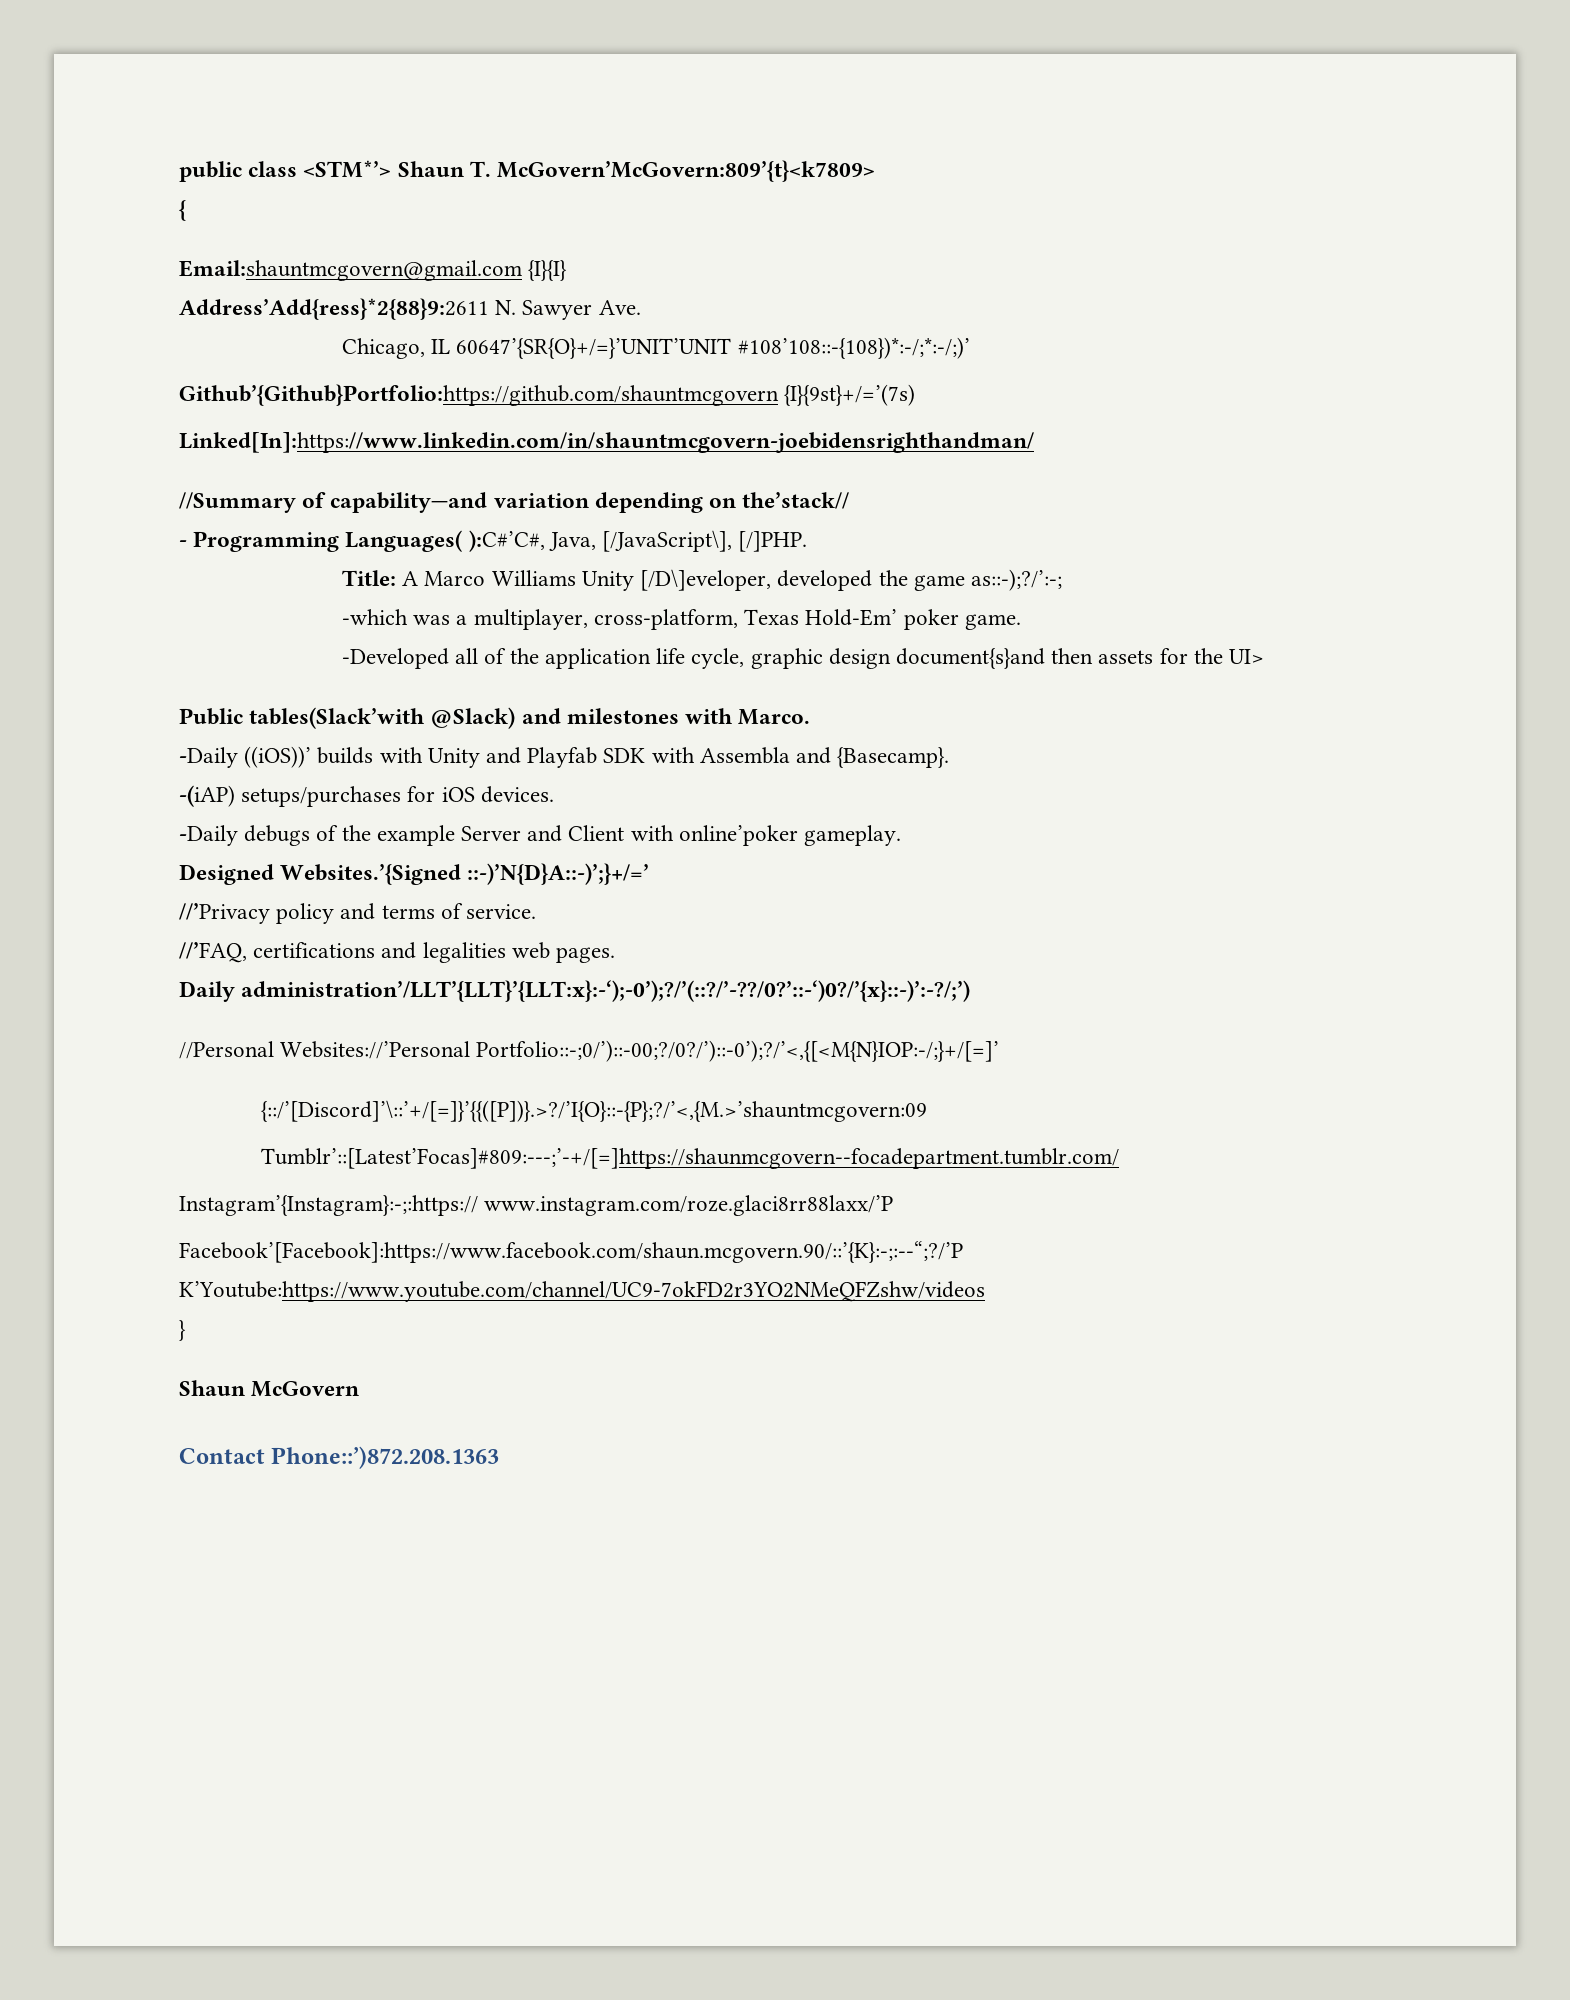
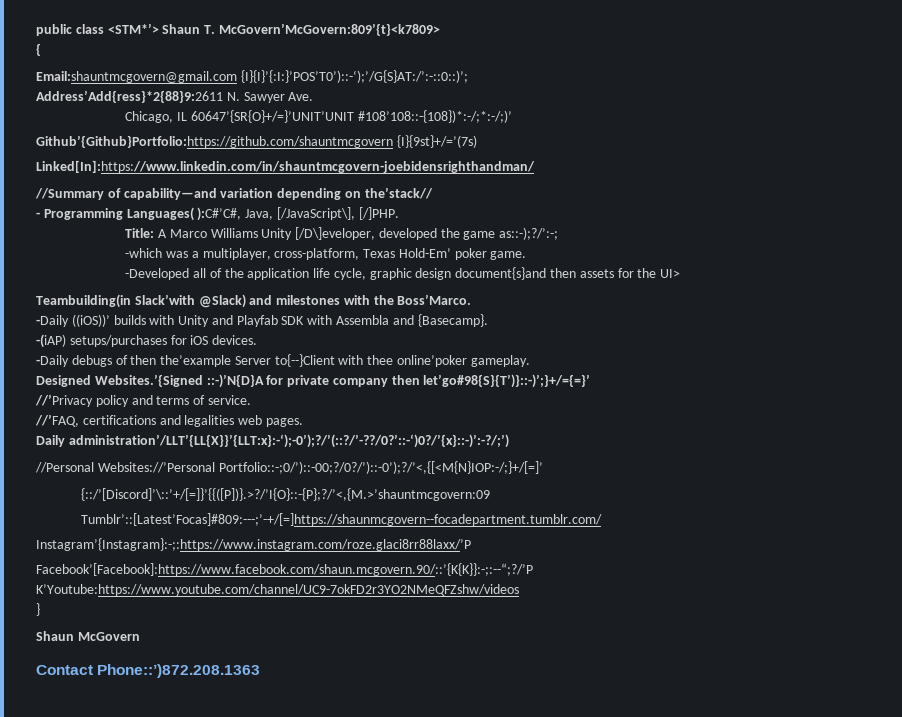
[528,260,568,281] {I}{I} -> [240,70,468,83] {I}{I}’{:I:}’POS’T0’)::-‘);’/G{S}AT:/’:-::0::)’;
[179,707,426,729] Public tables(Slack’with -> [36,294,195,308] Teambuilding(in Slack’with
[738,709,811,725] Marco. -> [373,294,472,305] the Boss’Marco.
[341,825,902,846] [179,863,650,885] the example Server and Client with online’poker gameplay. // Designed Websites.’{Signed ::-)’N{D}A::-)’;}+/=’ -> [130,354,530,367] [36,374,591,388] then the’example Server to{--}Client with thee online’poker gameplay. // Designed Websites.’{Signed ::-)’N{D}A for private company then let’go#98{S}{T’)}::-)’;}+/={=}’
[241,980,971,1002] administration’/LLT’{LLT}’{LLT:x}:-‘);-0’);?/’(::?/’-??/0?’::-‘)0?/’{x}::-)’:-?/;’) -> [68,434,509,448] administration’/LLT’{LL{X}}’{LLT:x}:-‘);-0’);?/’(::?/’-??/0?’::-‘)0?/’{x}::-)’:-?/;’)
[179,1195,894,1216] [179,1241,963,1263] Instagram’{Instagram}:-;:https:// www.instagram.com/roze.glaci8rr88laxx/’P // Facebook’[Facebook]:https://www.facebook.com/shaun.mcgovern.90/::’{K}:-;:--“;?/’P -> [36,538,471,551] [36,563,533,576] Instagram’{Instagram}:-;:https://www.instagram.com/roze.glaci8rr88laxx/’P // Facebook’[Facebook]:https://www.facebook.com/shaun.mcgovern.90/::’{K{K}}:-;:--“;?/’P

